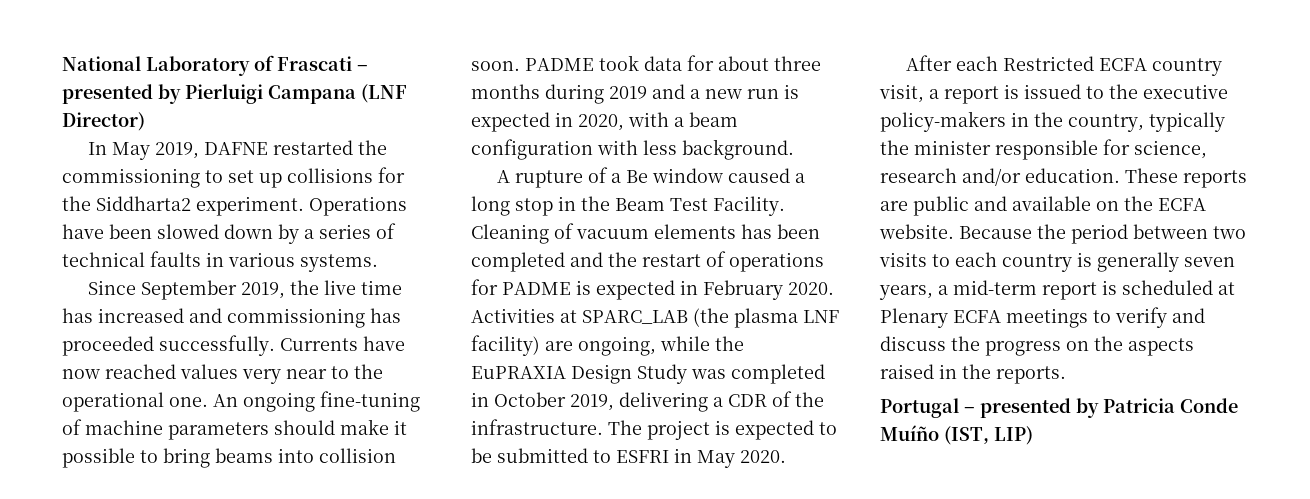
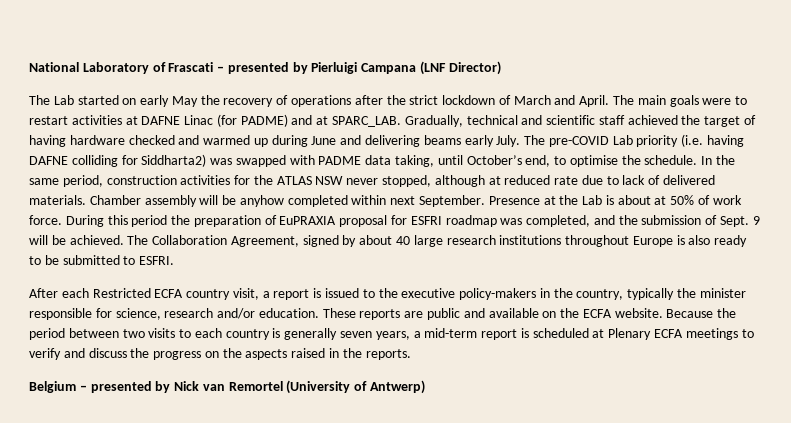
[88,140,388,160] [62,167,405,188] [62,196,407,216] [62,223,396,244] [62,251,378,272] [88,280,403,300] [62,308,401,328] [62,335,405,356] [62,364,383,384] [62,391,420,412] [62,419,407,440] [62,448,396,468] [471,55,821,71] [471,84,799,104] [471,112,738,132] [471,139,794,160] [497,167,806,188] [471,196,785,216] [471,223,820,244] [471,251,824,272] [471,279,834,300] [471,308,839,328] [471,335,744,356] [471,364,825,384] [471,391,824,412] [471,419,837,440] [471,448,786,468] In May 2019, DAFNE restarted the commissioning to set up collisions for the Siddharta2 experiment. Operations have been slowed down by a series of technical faults in various systems. // Since September 2019, the live time has increased and commissioning has proceeded successfully. Currents have now reached values very near to the operational one. An ongoing fine-tuning of machine parameters should make it possible to bring beams into collision soon. PADME took data for about three months during 2019 and a new run is expected in 2020, with a beam configuration with less background. // A rupture of a Be window caused a long stop in the Beam Test Facility. Cleaning of vacuum elements has been completed and the restart of operations for PADME is expected in February 2020. Activities at SPARC_LAB (the plasma LNF facility) are ongoing, while the EuPRAXIA Design Study was completed in October 2019, delivering a CDR of the infrastructure. The project is expected to be submitted to ESFRI in May 2020. -> [29,95,748,107] [29,114,757,127] [29,134,745,147] [29,154,736,167] [29,175,716,187] [29,195,742,207] [29,215,760,227] [29,235,748,247] [29,255,175,265] The Lab started on early May the recovery of operations after the strict lockdown of March and April. The main goals were to restart activities at DAFNE Linac (for PADME) and at SPARC_LAB. Gradually, technical and scientific staff achieved the target of having hardware checked and warmed up during June and delivering beams early July. The pre-COVID Lab priority (i.e. having DAFNE colliding for Siddharta2) was swapped with PADME data taking, until October’s end, to optimise the schedule. In the same period, construction activities for the ATLAS NSW never stopped, although at reduced rate due to lack of delivered materials. Chamber assembly will be anyhow completed within next September. Presence at the Lab is about at 50% of work force. During this period the preparation of EuPRAXIA proposal for ESFRI roadmap was completed, and the submission of Sept. 9 will be achieved. The Collaboration Agreement, signed by about 40 large research institutions throughout Europe is also ready to be submitted to ESFRI.
[880,398,1238,418] [880,425,1033,445] Portugal – presented by Patricia Conde Muíño (IST, LIP) -> [29,380,426,394] Belgium – presented by Nick van Remortel (University of Antwerp)

